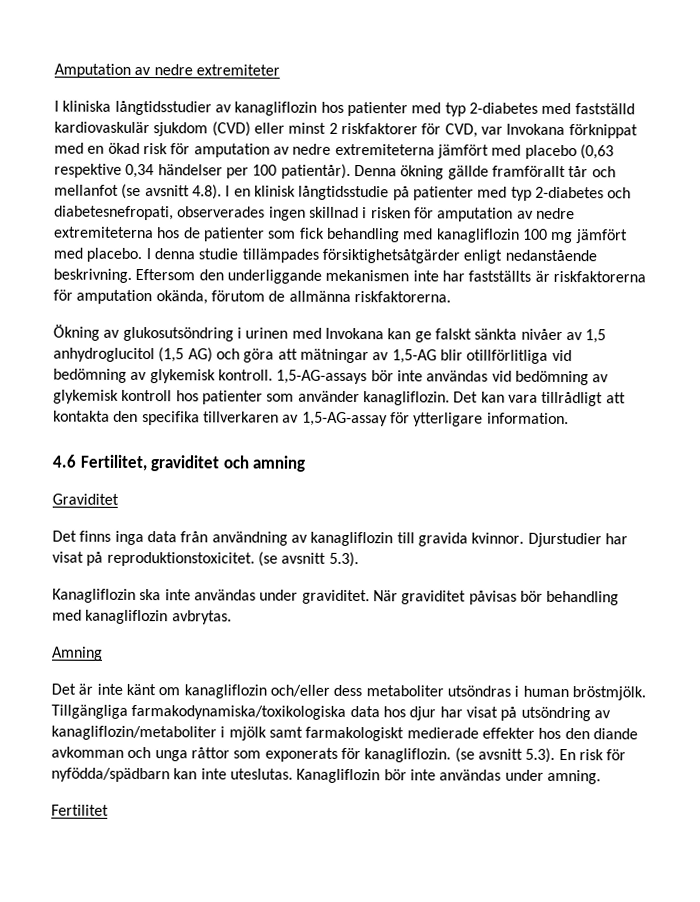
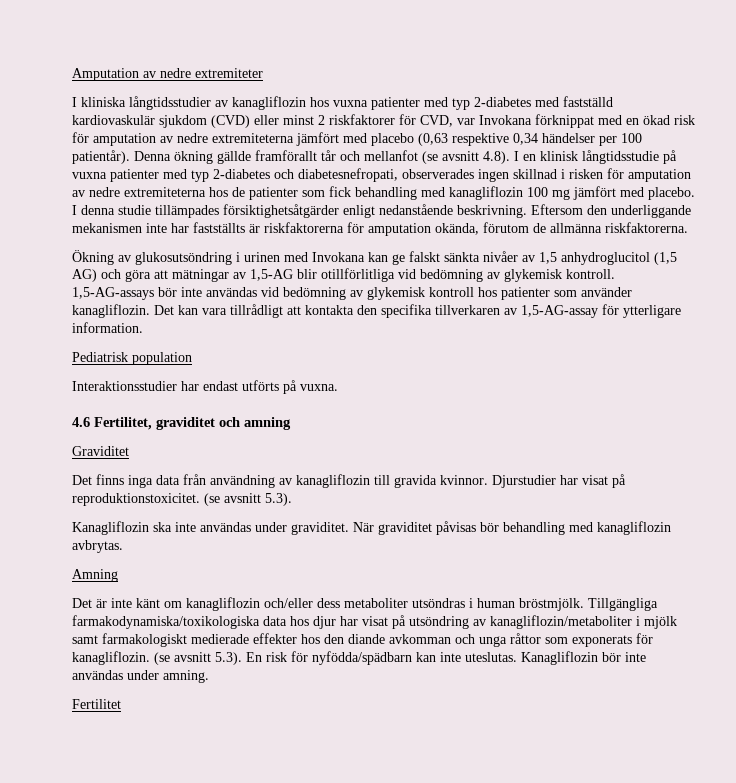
(344, 107) none -> [333,100,368,107] vuxna
(410, 193) none -> [72,172,107,179] vuxna
(569, 418) none -> [72,352,192,365] [72,380,338,394] // Pediatrisk population // Interaktionsstudier har endast utförts på vuxna.

